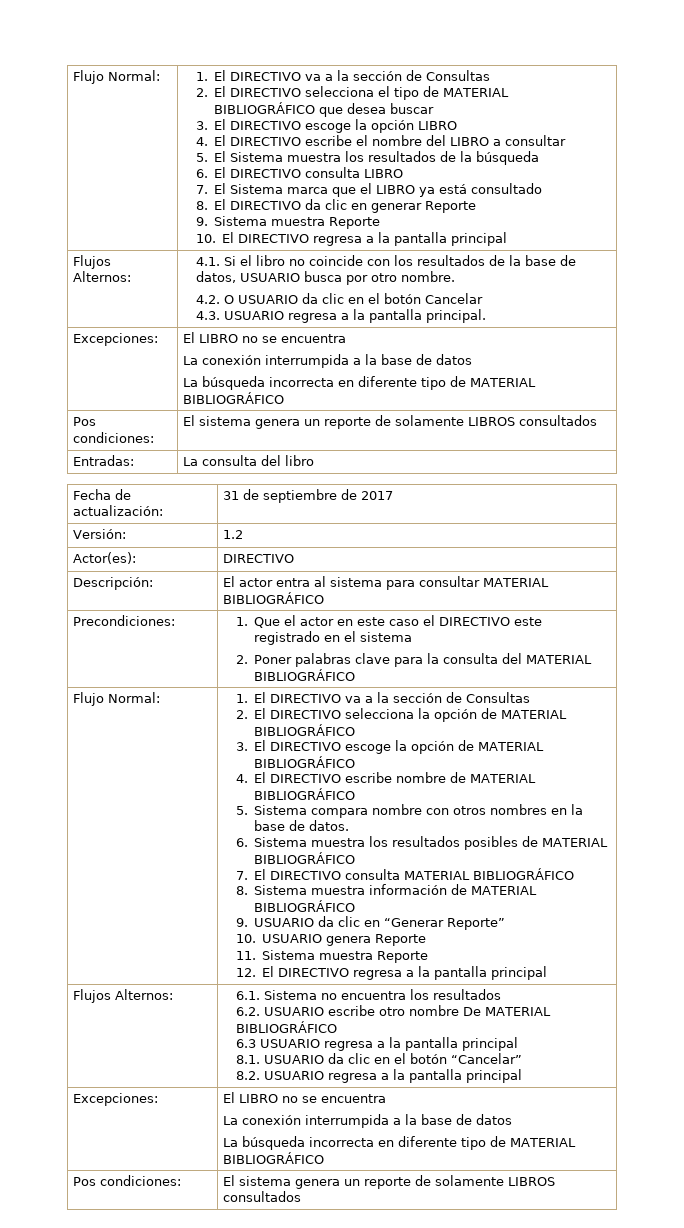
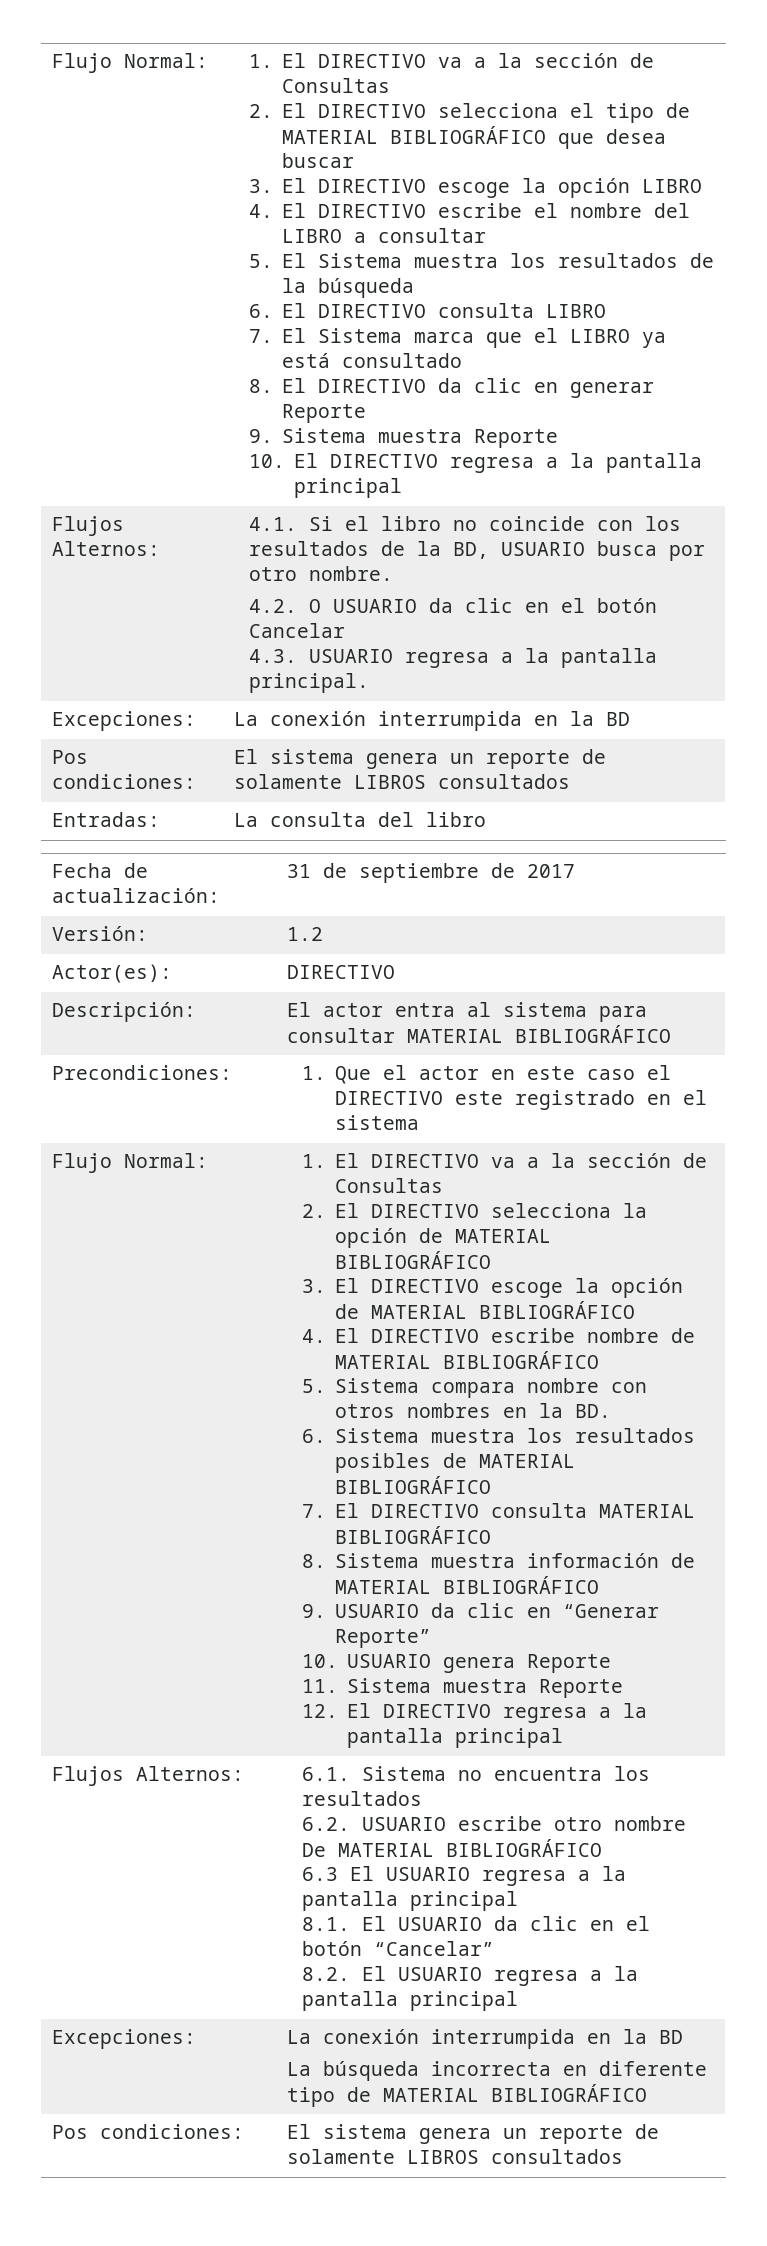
[524,255,576,266] [195,271,236,283] base de datos, -> [452,542,489,559] BD,
[182,332,346,343] [182,354,472,368] [182,376,536,390] [182,392,284,404] El LIBRO no se encuentra // La conexión interrumpida a la base de datos // La búsqueda incorrecta en diferente tipo de MATERIAL BIBLIOGRÁFICO -> [234,711,631,731] La conexión interrumpida en la BD
[235,653,593,667] [254,669,356,681] // 2. Poner palabras clave para la consulta del MATERIAL BIBLIOGRÁFICO -> (420, 1122) none
[254,820,350,831] base de datos. -> [575,1404,612,1418] BD.
(256, 1043) none -> [349,1866,374,1881] El
(260, 1059) none -> [361,1916,386,1931] El
(260, 1075) none -> [361,1966,386,1981] El
[222,1092,386,1103] [222,1114,512,1128] El LIBRO no se encuentra // La conexión interrumpida a la base de datos -> [287,2029,684,2049] La conexión interrumpida en la BD

